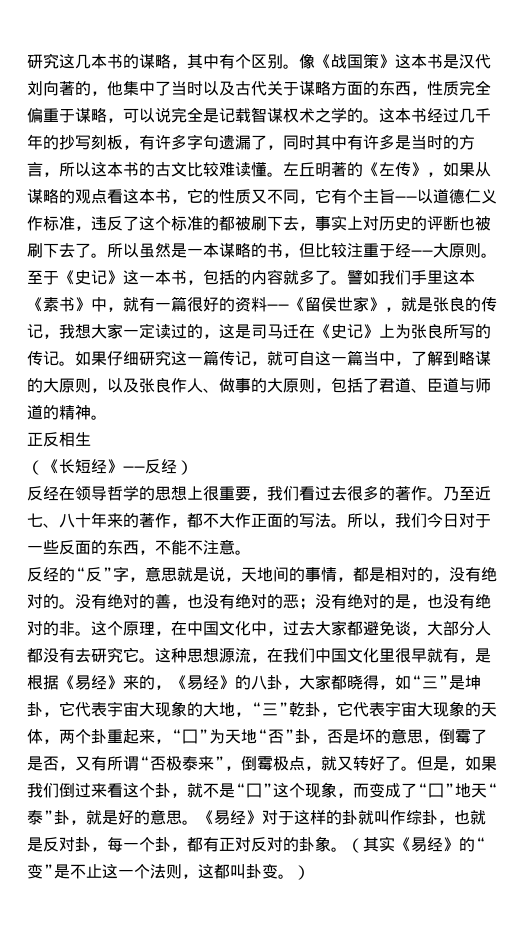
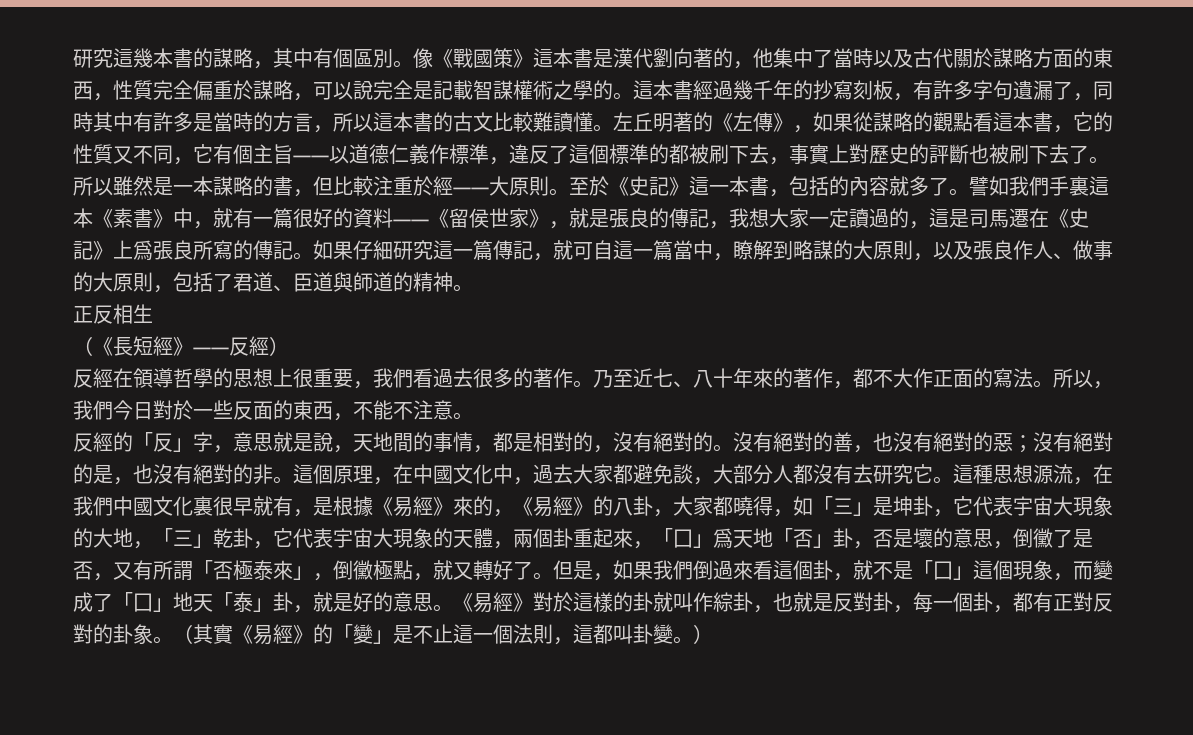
[27,53,491,69] [27,81,43,96] 研究这几本书的谋略，其中有个区别。像《战国策》这本书是汉代刘 -> [73,48,673,69] 研究這幾本書的謀略，其中有個區別。像《戰國策》這本書是漢代劉
[171,81,203,96] 当时 -> [833,48,873,68] 當時
[267,81,315,96] 关于谋 -> [953,48,1013,68] 關於謀
[379,81,459,96] 东西，性质 -> [1093,48,1113,68] [73,80,153,101] 東西，性質
[59,108,91,123] 于谋 -> [233,80,273,100] 於謀
[155,107,475,123] 说完全是记载智谋权术之学的。这本书经过几 -> [353,80,753,100] 說完全是記載智謀權術之學的。這本書經過幾
[75,135,91,150] 写 -> [833,80,853,100] 寫
[155,134,443,150] 许多字句遗漏了，同时其中有许多是当时 -> [933,80,1113,101] [73,112,253,132] 許多字句遺漏了，同時其中有許多是當時
[91,162,139,177] 这本书 -> [373,112,433,132] 這本書
[203,162,251,177] 较难读 -> [513,112,573,132] 較難讀
[395,162,411,177] 传 -> [753,112,773,132] 傳
[475,162,491,177] [27,189,171,204] 从谋略的观点看这本书 -> [853,112,1053,132] 從謀略的觀點看這本書
[235,189,251,204] 质 -> [93,144,113,164] 質
[347,189,363,204] 个 -> [233,144,253,164] 個
[481,189,497,204] [27,215,459,231] 义作标准，违反了这个标准的都被刷下去，事实上对历史的评断 -> [409,144,969,165] 義作標準，違反了這個標準的都被刷下去，事實上對歷史的評斷
[139,243,155,258] 虽 -> [113,176,133,196] 雖
[219,243,497,258] [27,270,187,285] 谋略的书，但比较注重于经——大原则。至于《史记》这一本书 -> [213,176,769,197] 謀略的書，但比較注重於經——大原則。至於《史記》這一本書
[251,270,267,285] 内 -> [849,177,869,196] 內
[395,270,475,285] [27,297,75,312] 们手里这本《素书 -> [1029,176,1109,196] [73,208,153,228] 們手裏這本《素書
[235,297,251,312] 资 -> [353,208,373,228] 資
[433,297,497,312] [27,324,43,339] 张良的传记 -> [609,208,709,228] 張良的傳記
[155,324,491,339] [27,350,491,366] [27,378,155,393] 读过的，这是司马迁在《史记》上为张良所写的传记。如果仔细研究这一篇传记，就可自这一篇当中，了解到略谋的大原则，以及张 -> [849,208,1089,229] [73,240,993,261] 讀過的，這是司馬遷在《史記》上爲張良所寫的傳記。如果仔細研究這一篇傳記，就可自這一篇當中，瞭解到略謀的大原則，以及張
[299,378,315,393] 则 -> [133,272,153,292] 則
[459,378,491,393] 与师 -> [333,272,373,292] 與師
[59,459,107,474] 长短经 -> [113,336,173,356] 長短經
[161,459,177,474] 经 -> [249,336,269,356] 經
[43,485,139,501] 经在领导哲学 -> [93,368,213,388] 經在領導哲學
[283,486,331,501] 们看过 -> [393,368,453,388] 們看過
[107,513,123,528] 来 -> [753,368,773,388] 來
[299,513,315,528] 写 -> [993,368,1013,388] 寫
[411,513,491,528] 们今日对于 -> [93,400,193,420] 們今日對於
[107,540,123,555] 东 -> [293,400,313,420] 東
[43,567,113,582] 经的“反” -> [93,432,193,452] 經的「反」
[209,566,289,582] 说，天地间 -> [313,432,413,453] 說，天地間
[401,567,497,582] [27,594,491,610] [27,621,123,636] 对的，没有绝对的。没有绝对的善，也没有绝对的恶；没有绝对的是，也没有绝对的非。这个 -> [553,432,1113,453] [73,464,333,485] 對的，沒有絕對的。沒有絕對的善，也沒有絕對的惡；沒有絕對的是，也沒有絕對的非。這個
[203,621,219,636] 国 -> [433,465,453,484] 國
[283,621,299,636] 过 -> [533,464,553,484] 過
[395,621,411,636] 谈 -> [673,464,693,484] 談
[43,648,59,663] 没 -> [813,464,833,484] 沒
[155,648,187,663] 这种 -> [953,464,993,484] 這種
[299,648,395,663] 们中国文化里 -> [93,496,213,516] 們中國文化裏
[43,675,139,690] 据《易经》来 -> [353,496,473,517] 據《易經》來
[203,675,219,690] 经 -> [553,496,573,516] 經
[347,675,449,690] 晓得，如“三” -> [733,496,873,517] 曉得，如「三」
[155,702,171,717] 现 -> [1073,497,1093,516] 現
[251,702,289,716] “三” -> [153,528,213,548] 「三」
[433,701,497,717] [27,729,295,744] 现象的天体，两个卦重起来，“囗”为天地“否” -> [393,528,833,549] 現象的天體，兩個卦重起來，「囗」爲天地「否」
[359,729,375,744] 坏 -> [913,528,933,548] 壞
[455,729,471,744] 霉 -> [1033,528,1053,548] 黴
[123,756,369,771] 谓“否极泰来”，倒霉极点，就又转 -> [173,560,493,581] 謂「否極泰來」，倒黴極點，就又轉
[43,782,498,798] [27,810,54,825] 们倒过来看这个卦，就不是“囗”这个现象，而变成了“囗”地天“泰” -> [673,560,1113,581] [73,592,273,612] 們倒過來看這個卦，就不是「囗」這個現象，而變成了「囗」地天「泰」
[230,810,326,825] 经》对于这样 -> [493,592,613,612] 經》對於這樣
[406,809,422,825] 综 -> [713,592,733,612] 綜
[59,837,75,852] 对 -> [853,592,873,612] 對
[139,837,155,852] 个 -> [953,592,973,612] 個
[235,837,283,852] 对反对 -> [1073,592,1113,612] [73,624,93,644] 對反對
[379,836,486,852] [27,864,278,879] 实《易经》的“变”是不止这一个法则，这都叫卦变 -> [213,624,673,645] 實《易經》的「變」是不止這一個法則，這都叫卦變

